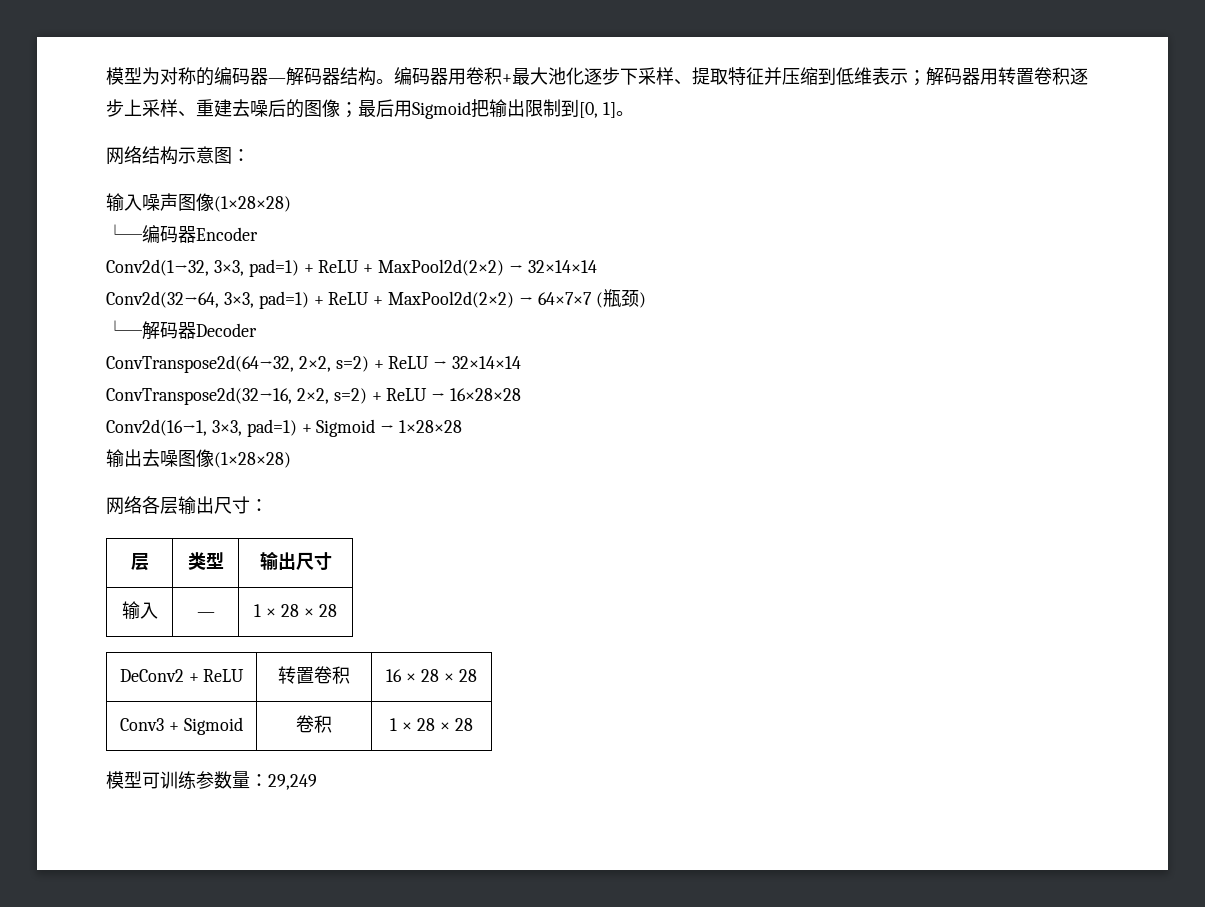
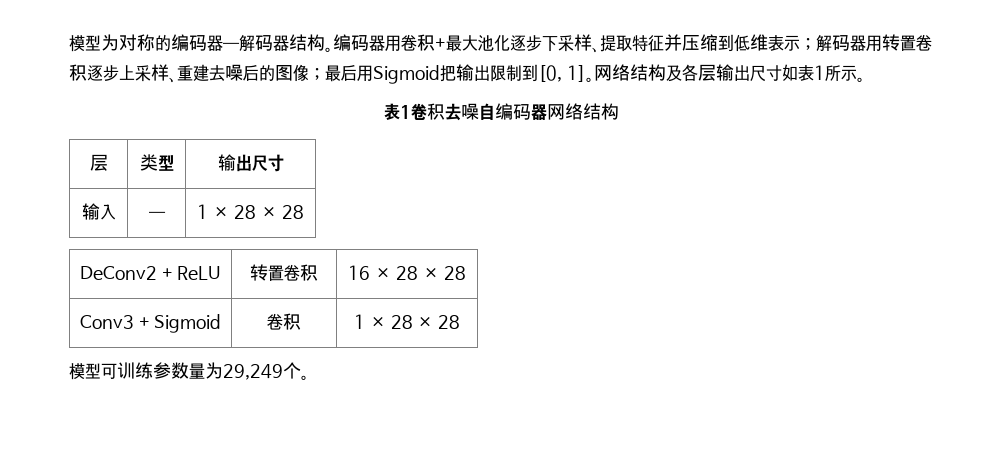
[106,146,250,165] [106,193,291,212] [106,224,258,243] [106,259,597,277] [106,289,646,309] [106,320,257,340] [106,355,522,373] [106,387,522,405] [106,419,463,437] [106,449,291,468] [106,496,268,515] // 网络结构示意图： // 输入噪声图像(1×28×28) // └─编码器Encoder // Conv2d(1→32, 3×3, pad=1) + ReLU + MaxPool2d(2×2) → 32×14×14 // Conv2d(32→64, 3×3, pad=1) + ReLU + MaxPool2d(2×2) → 64×7×7 (瓶颈) // └─解码器Decoder // ConvTranspose2d(64→32, 2×2, s=2) + ReLU → 32×14×14 // ConvTranspose2d(32→16, 2×2, s=2) + ReLU → 16×28×28 // Conv2d(16→1, 3×3, pad=1) + Sigmoid → 1×28×28 // 输出去噪图像(1×28×28) // 网络各层输出尺寸： -> [593,64,865,82] [383,103,619,121] 网络结构及各层输出尺寸如表1所示。 // 表1卷积去噪自编码器网络结构
[250,774,317,790] ：29,249 -> [205,362,309,380] 为29,249个。

